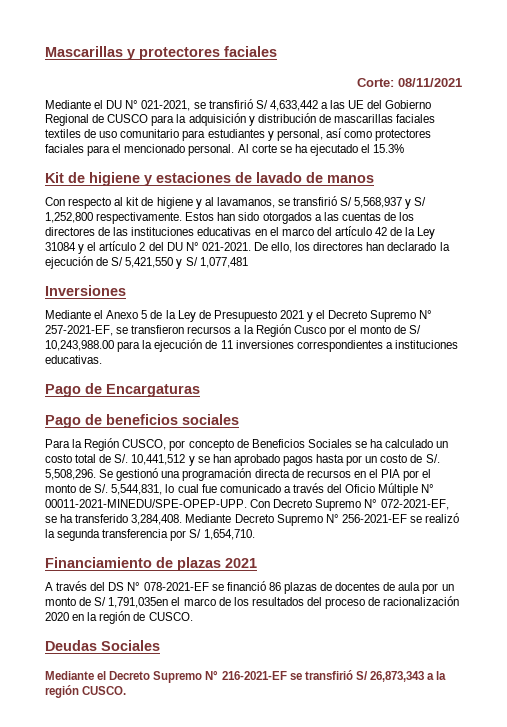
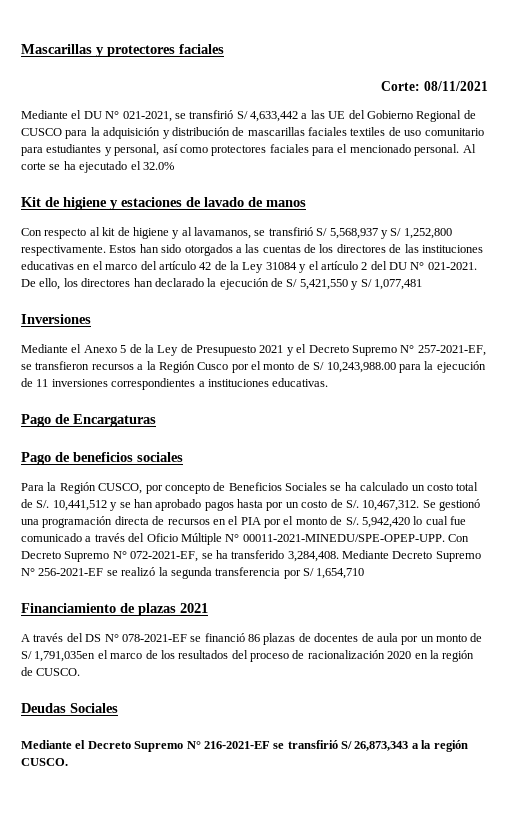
[373,144,405,153] 15.3% -> [142,162,174,170] 32.0%
[45,469,96,480] 5,508,296. -> [362,500,420,511] 10,467,312.
[111,484,163,495] 5,544,831, -> [361,517,410,528] 5,942,420
[203,529,255,540] 1,654,710. -> [316,568,365,579] 1,654,710

